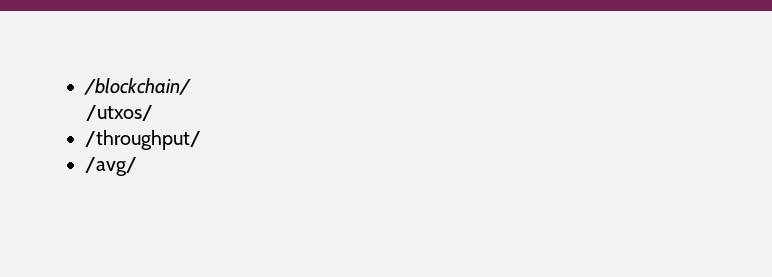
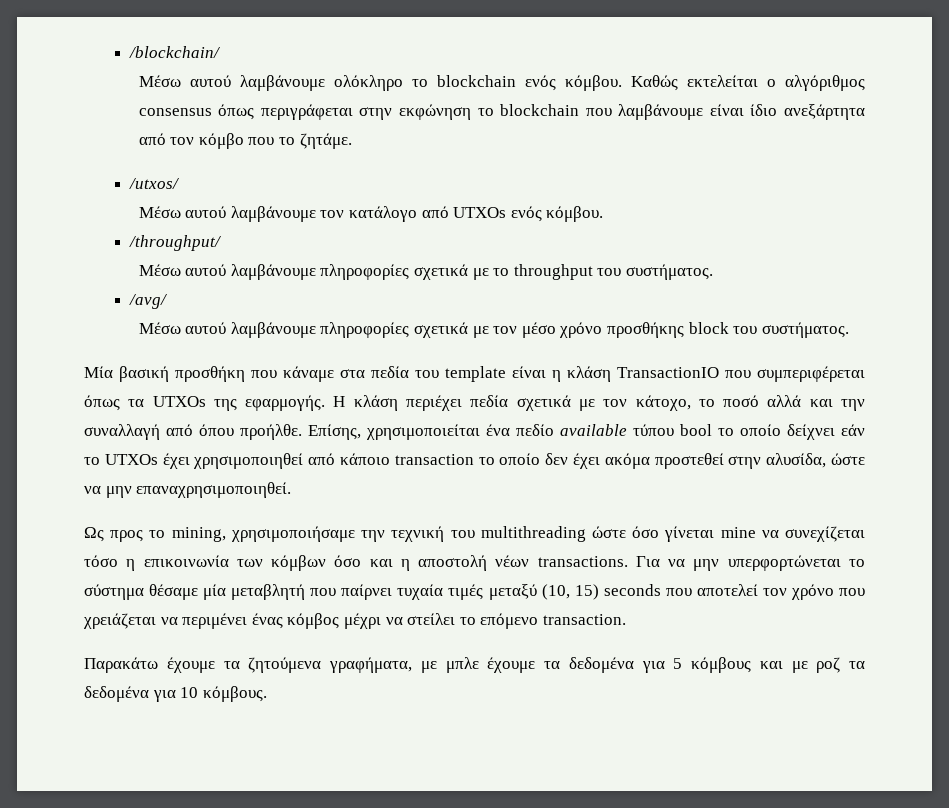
[86,105,154,121] [84,130,201,150] [84,157,137,176] /utxos/ // /throughput/ // /avg/ -> [138,75,866,91] [138,104,865,120] [138,133,352,149] [129,178,181,189] [138,206,604,222] [129,235,223,251] [138,264,714,280] [129,294,169,309] [138,322,849,338] [84,366,865,382] [84,395,865,411] [84,424,865,440] [84,453,865,469] [84,482,292,498] [84,526,865,542] [84,555,865,571] [84,584,865,600] [83,613,626,629] [84,657,865,673] [84,686,267,702] Μέσω αυτού λαμβάνουμε ολόκληρο το blockchain ενός κόμβου. Καθώς εκτελείται ο αλγόριθμος consensus όπως περιγράφεται στην εκφώνηση το blockchain που λαμβάνουμε είναι ίδιο ανεξάρτητα από τον κόμβο που το ζητάμε. // /utxos/ // Μέσω αυτού λαμβάνουμε τον κατάλογο από UTXOs ενός κόμβου. // /throughput/ // Μέσω αυτού λαμβάνουμε πληροφορίες σχετικά με το throughput του συστήματος. // /avg/ // Μέσω αυτού λαμβάνουμε πληροφορίες σχετικά με τον μέσο χρόνο προσθήκης block του συστήματος. // Μία βασική προσθήκη που κάναμε στα πεδία του template είναι η κλάση TransactionIO που συμπεριφέρεται όπως τα UTXOs της εφαρμογής. Η κλάση περιέχει πεδία σχετικά με τον κάτοχο, το ποσό αλλά και την συναλλαγή από όπου προήλθε. Επίσης, χρησιμοποιείται ένα πεδίο available τύπου bool το οποίο δείχνει εάν το UTXOs έχει χρησιμοποιηθεί από κάποιο transaction το οποίο δεν έχει ακόμα προστεθεί στην αλυσίδα, ώστε να μην επαναχρησιμοποιηθεί. // Ως προς το mining, χρησιμοποιήσαμε την τεχνική του multithreading ώστε όσο γίνεται mine να συνεχίζεται τόσο η επικοινωνία των κόμβων όσο και η αποστολή νέων transactions. Για να μην υπερφορτώνεται το σύστημα θέσαμε μία μεταβλητή που παίρνει τυχαία τιμές μεταξύ (10, 15) seconds που αποτελεί τον χρόνο που χρειάζεται να περιμένει ένας κόμβος μέχρι να στείλει το επόμενο transaction. // Παρακάτω έχουμε τα ζητούμενα γραφήματα, με μπλε έχουμε τα δεδομένα για 5 κόμβους και με ροζ τα δεδομένα για 10 κόμβους.

